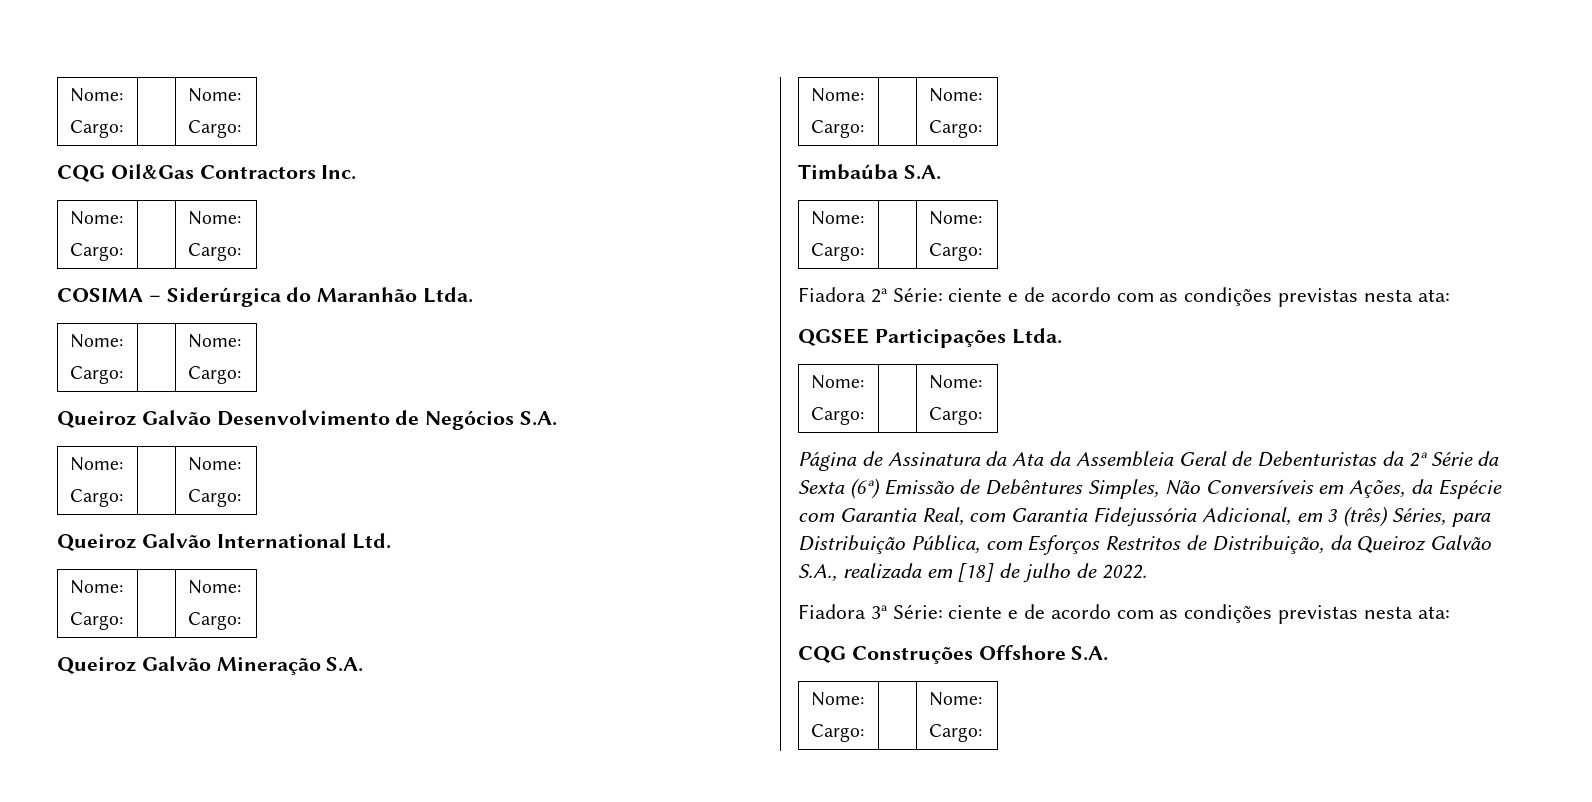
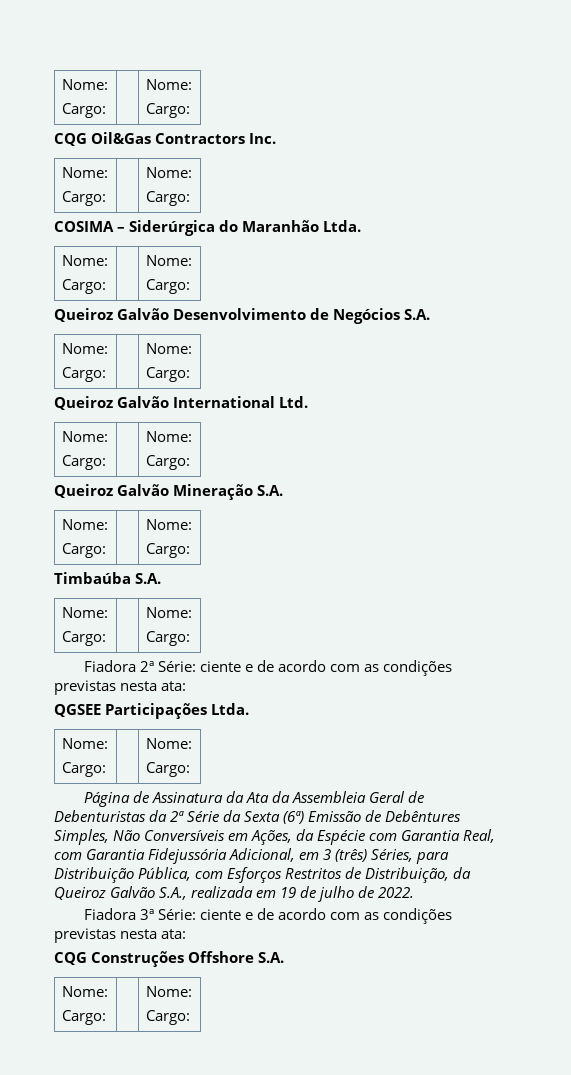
[957,563,995,582] [18] -> [280,887,297,898] 19

